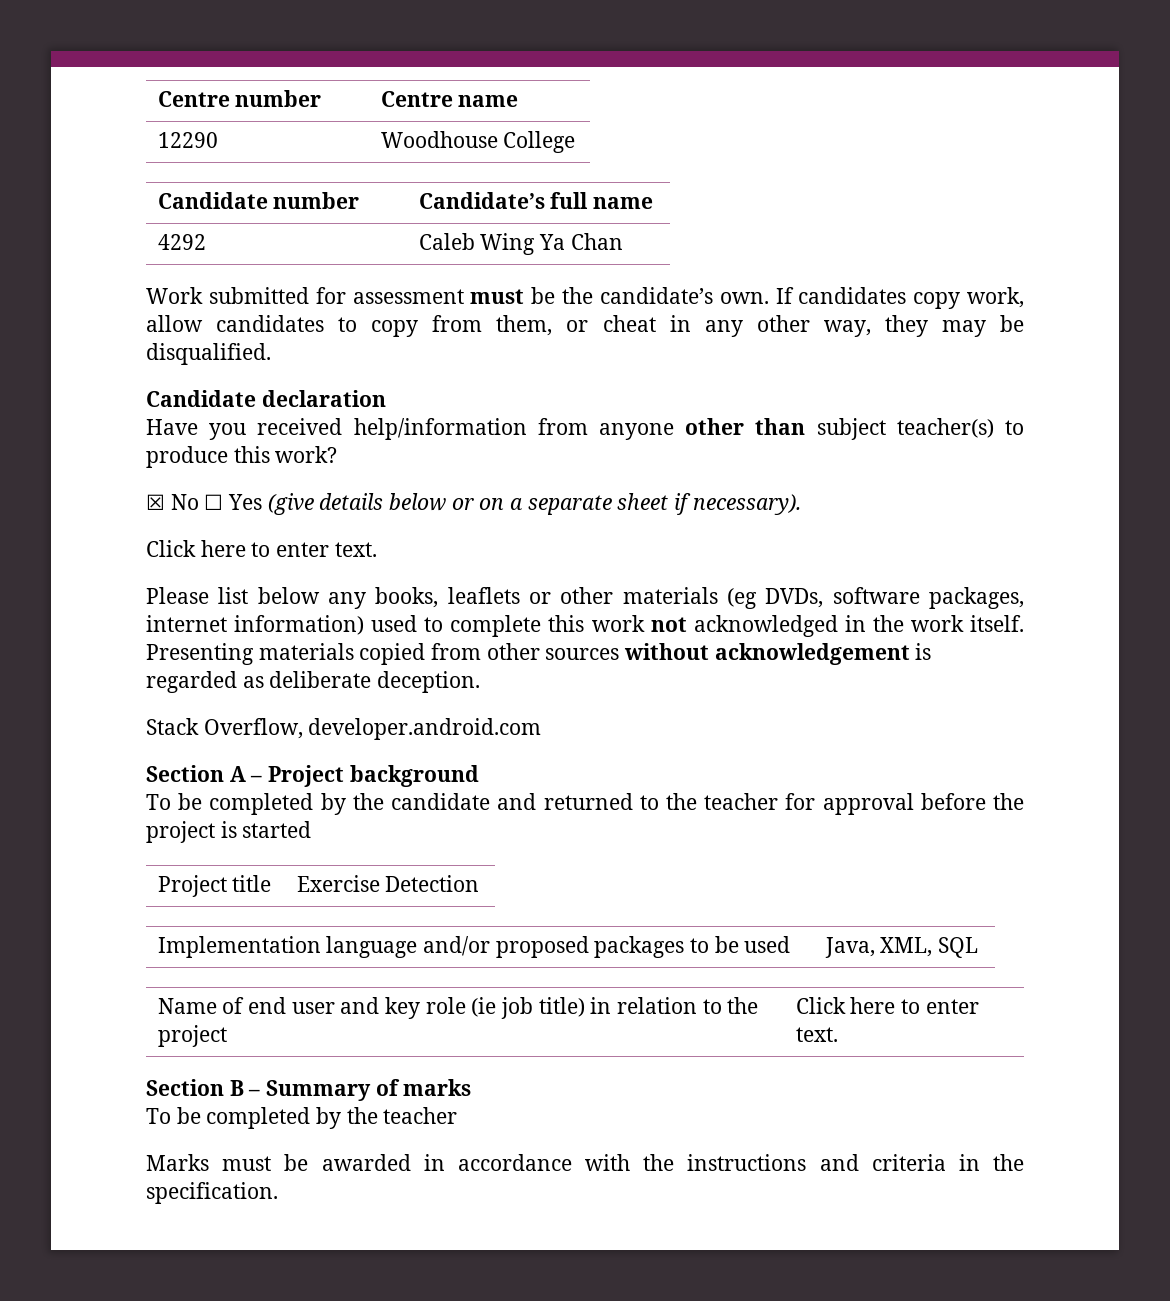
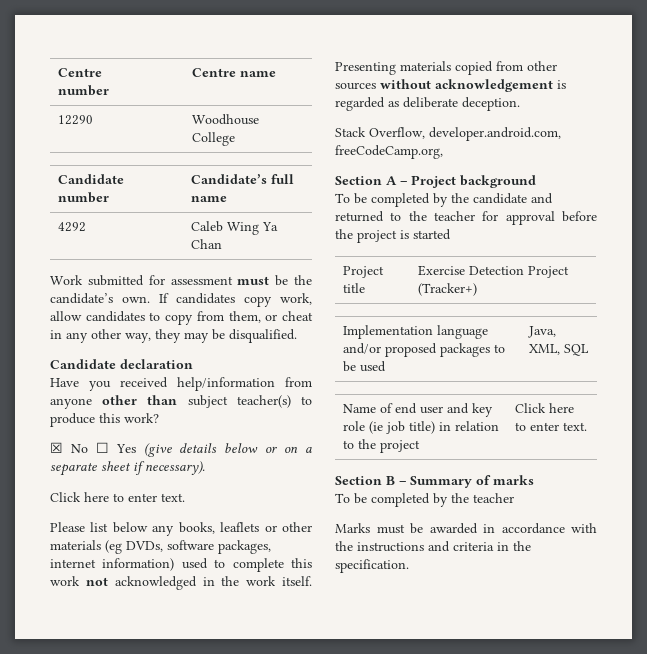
[308,718,542,740] developer.android.com -> [429,127,561,141] [335,145,443,159] developer.android.com, freeCodeCamp.org,
(480, 883) none -> [528,266,570,278] [418,283,478,296] Project (Tracker+)

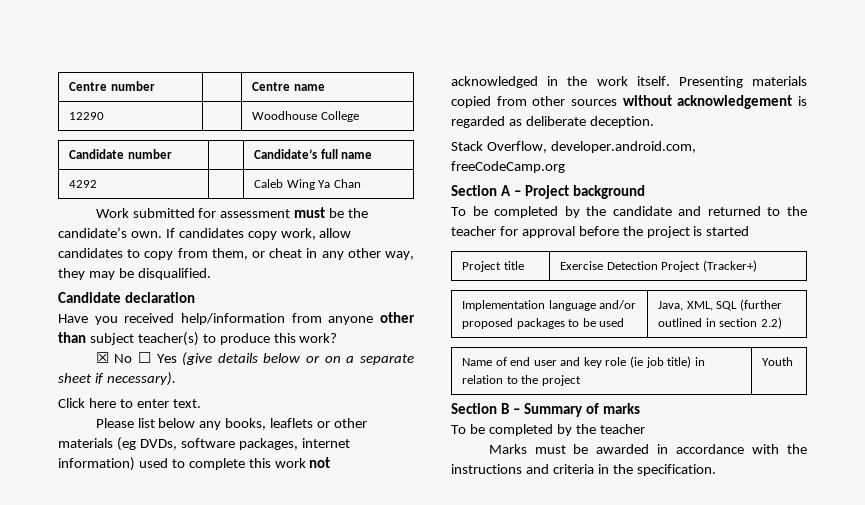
[335,145,443,159] freeCodeCamp.org, -> [451,161,565,173] freeCodeCamp.org
(590, 350) none -> [739,299,782,311] [658,317,782,329] (further outlined in section 2.2)
[515,403,575,413] [515,422,588,431] Click here to enter text. -> [762,357,794,366] Youth

